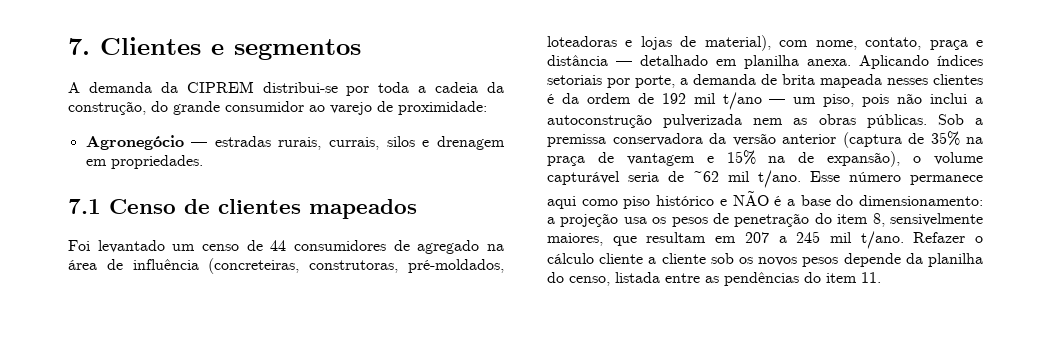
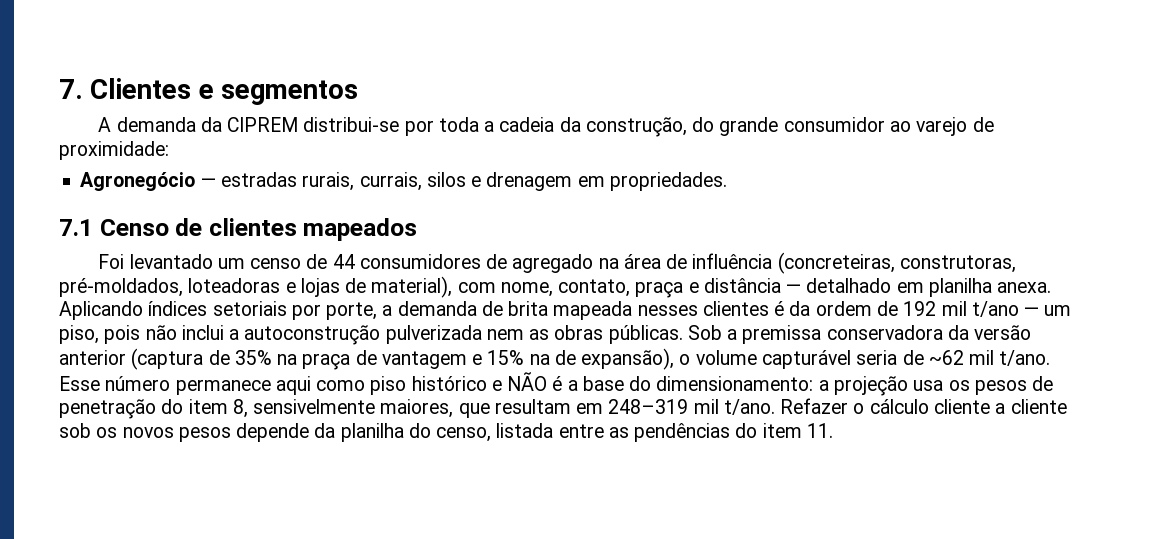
[744,231,821,243] 207 a 245 -> [608,399,689,414] 248–319

